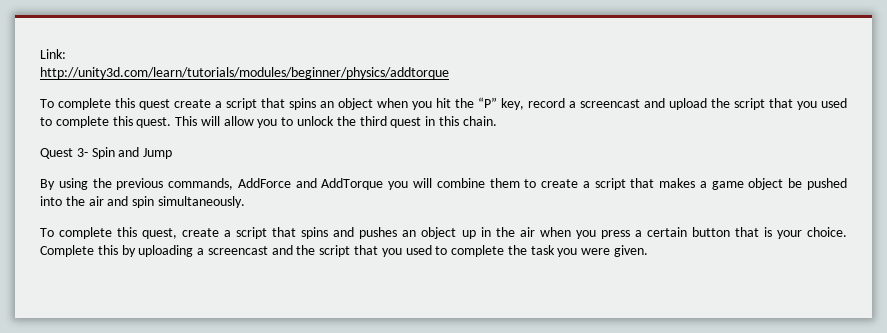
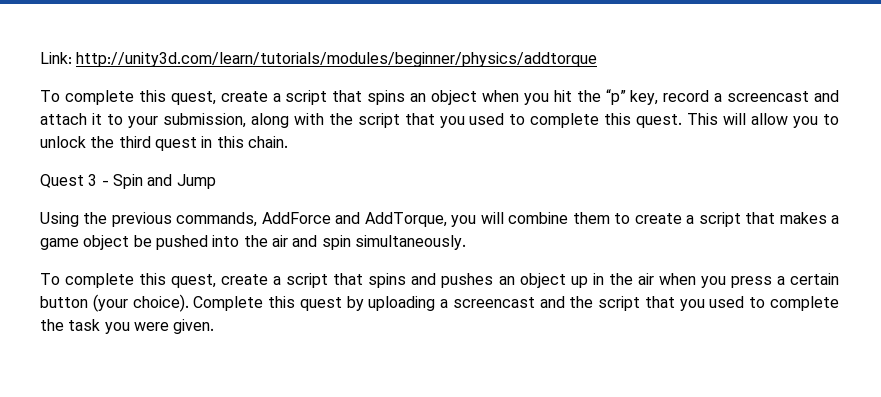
(66, 54) // -> (72, 58) none
[139,99,170,110] quest -> [170,91,216,105] quest,
[478,97,497,108] “P” -> [605,89,626,105] “p”
[669,98,707,110] upload -> [40,113,324,128] attach it to your submission, along with
[76,148,88,157] 3- -> [88,174,109,186] 3 -
[40,178,88,190] By using -> [40,212,79,227] Using
[321,178,384,190] AddTorque -> [364,212,447,227] AddTorque,
[734,227,848,239] that is your choice. -> [92,294,189,312] (your choice).
(118, 250) none -> [299,297,342,311] quest

